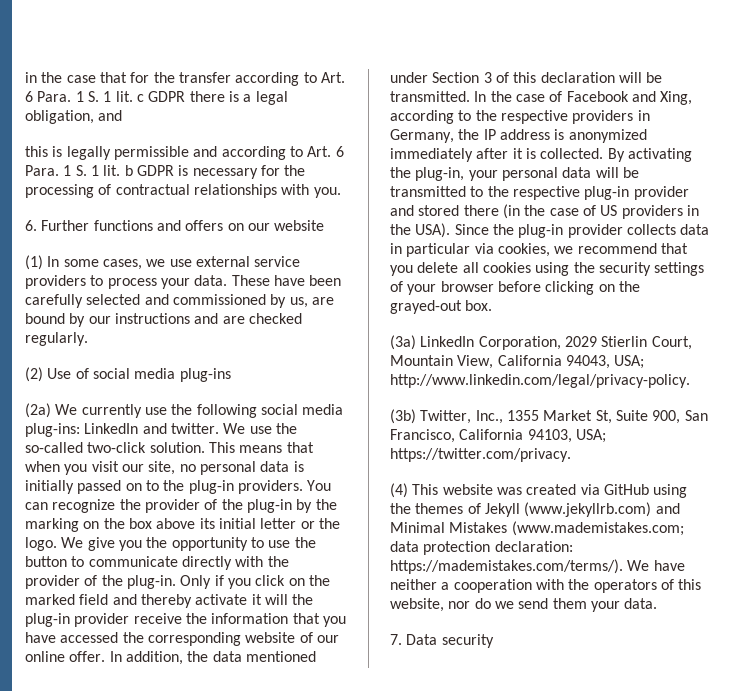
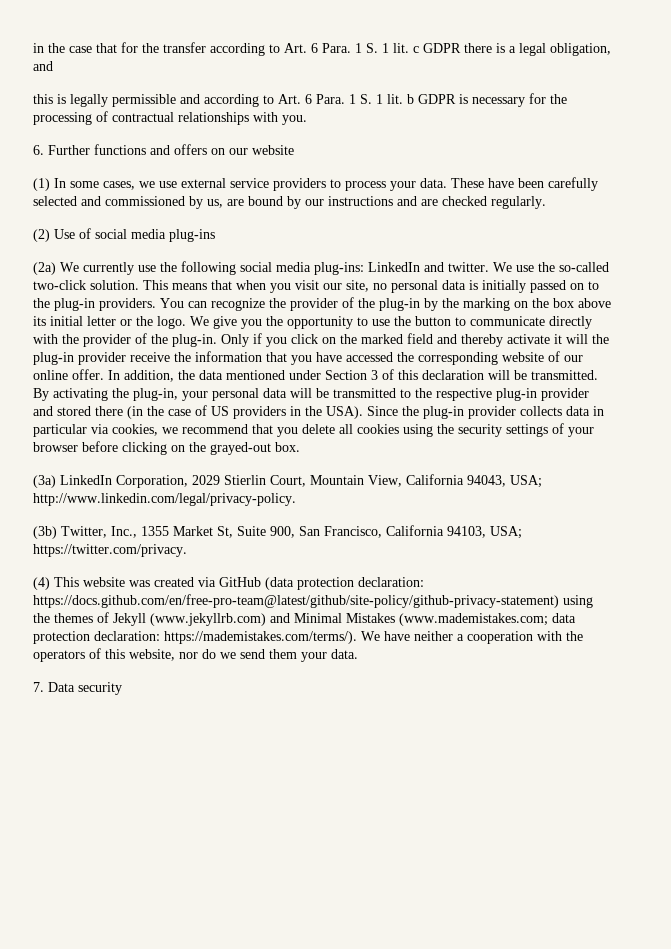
[474,91,693,105] [390,110,650,124] [390,129,647,143] [390,148,604,162] In the case of Facebook and Xing, according to the respective providers in Germany, the IP address is anonymized immediately after it is collected. -> (598, 375) none
(649, 489) none -> [265,577,424,590] [33,594,559,608] (data protection declaration: https://docs.github.com/en/free-pro-team@latest/github/site-policy/github-privacy-statement)

